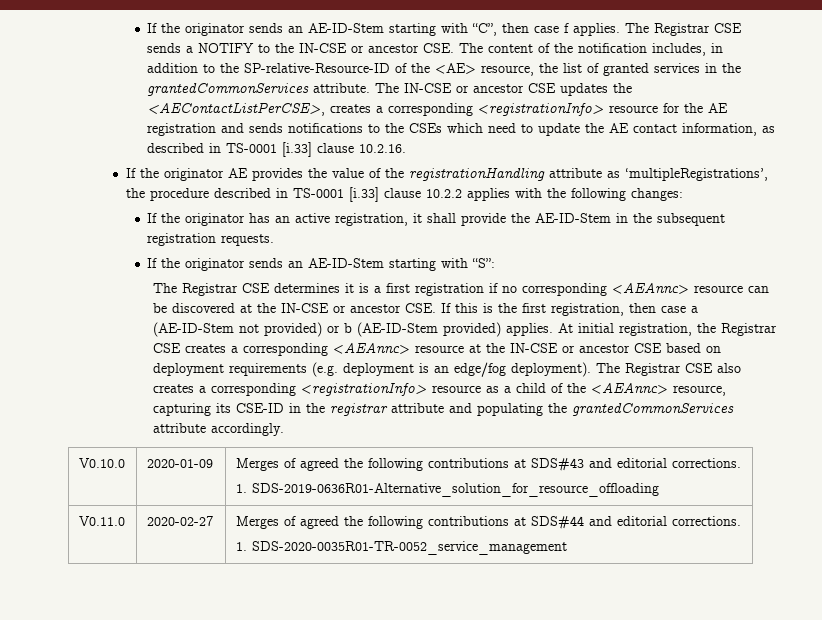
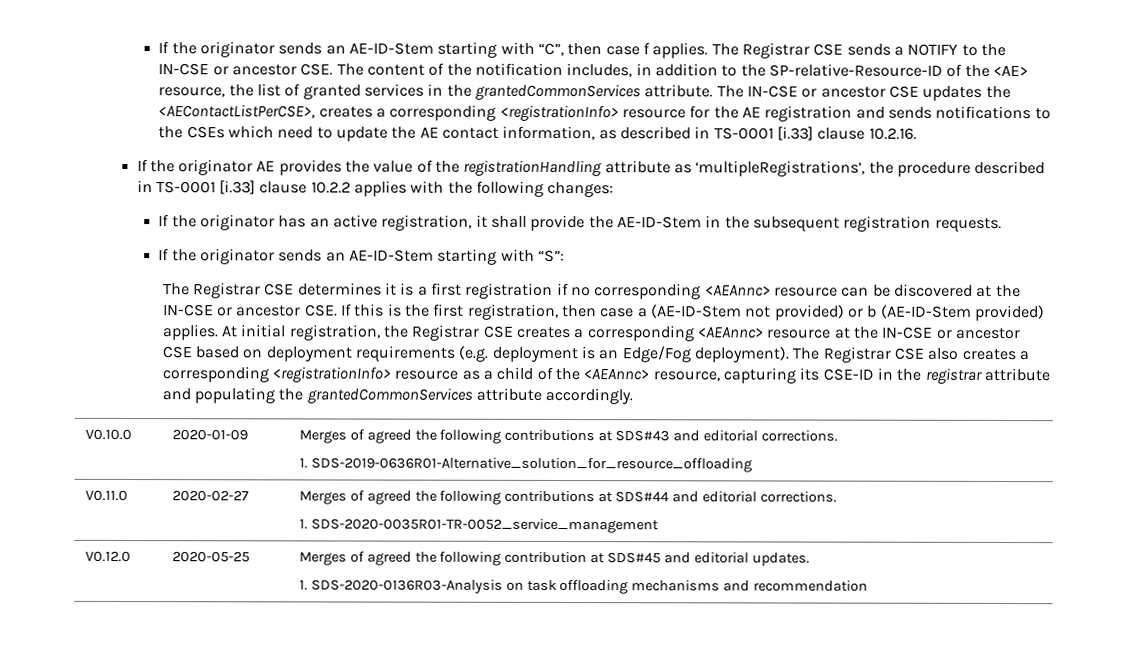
[454,362,507,377] edge/fog -> [621,346,691,363] Edge/Fog
(567, 548) none -> [84,550,131,563] [171,551,250,563] [298,551,810,567] [298,579,869,595] // V0.12.0 | 2020-05-25 | Merges of agreed the following contribution at SDS#45 and editorial updates. // 1. SDS-2020-0136R03-Analysis on task offloading mechanisms and recommendation

